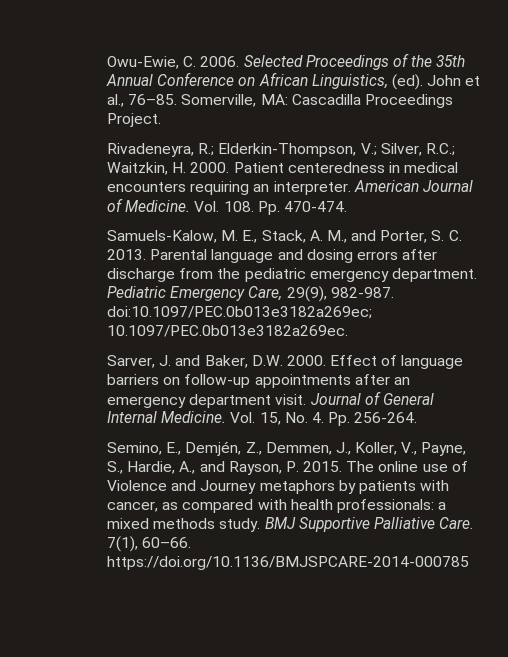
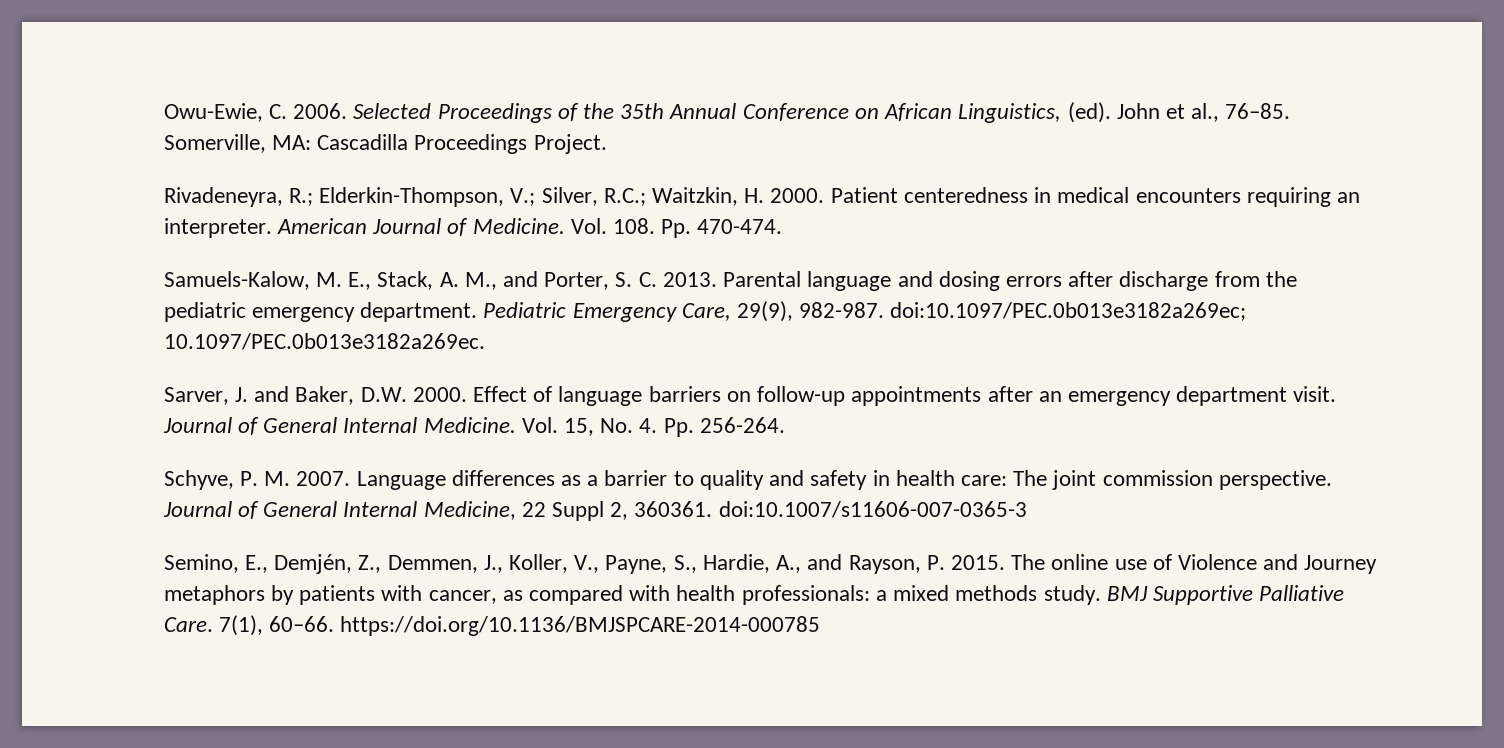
(418, 417) none -> [163,470,1332,490] [162,501,1027,521] // Schyve, P. M. 2007. Language differences as a barrier to quality and safety in health care: The joint commission perspective. Journal of General Internal Medicine, 22 Suppl 2, 360361. doi:10.1007/s11606-007-0365-3

